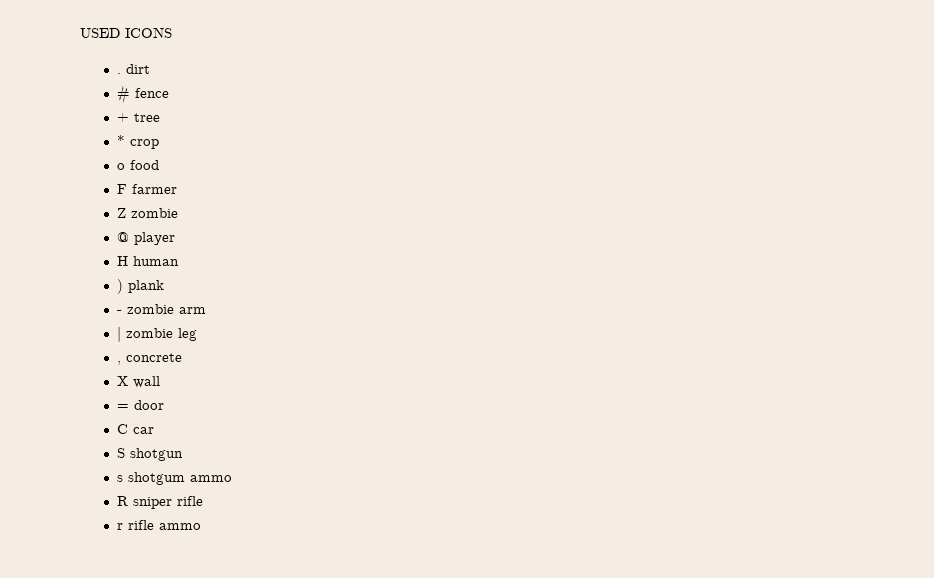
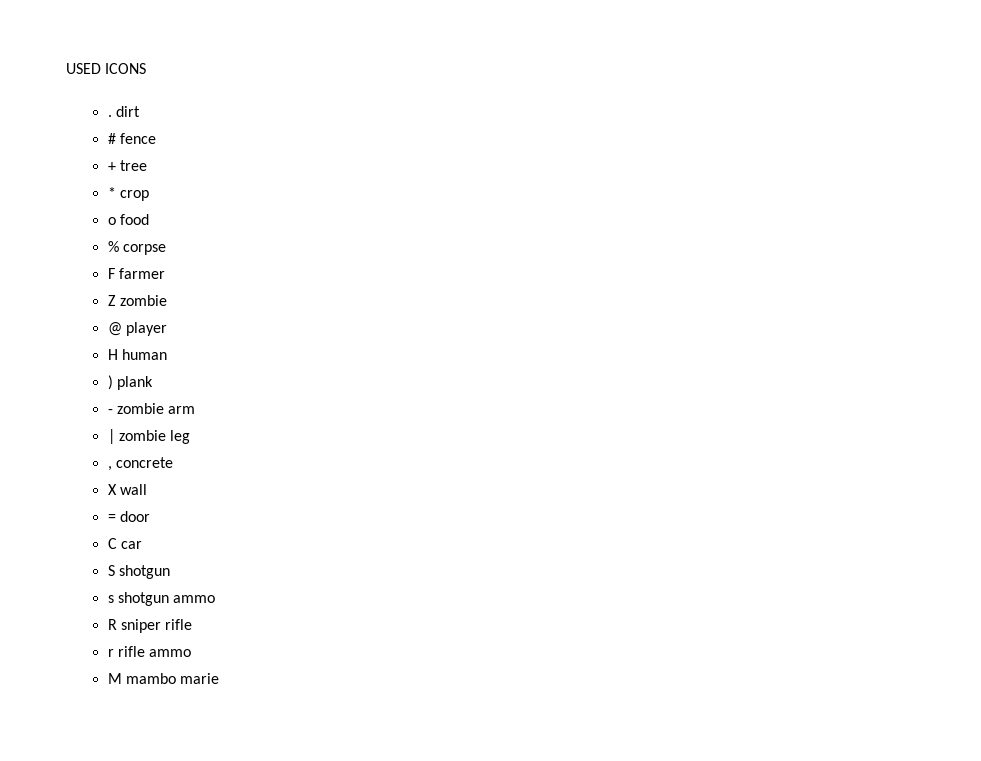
(160, 165) none -> [107,241,167,255] // % corpse
[128,472,186,485] shotgum -> [118,592,170,606] shotgun
(202, 526) none -> [107,673,220,684] // M mambo marie

